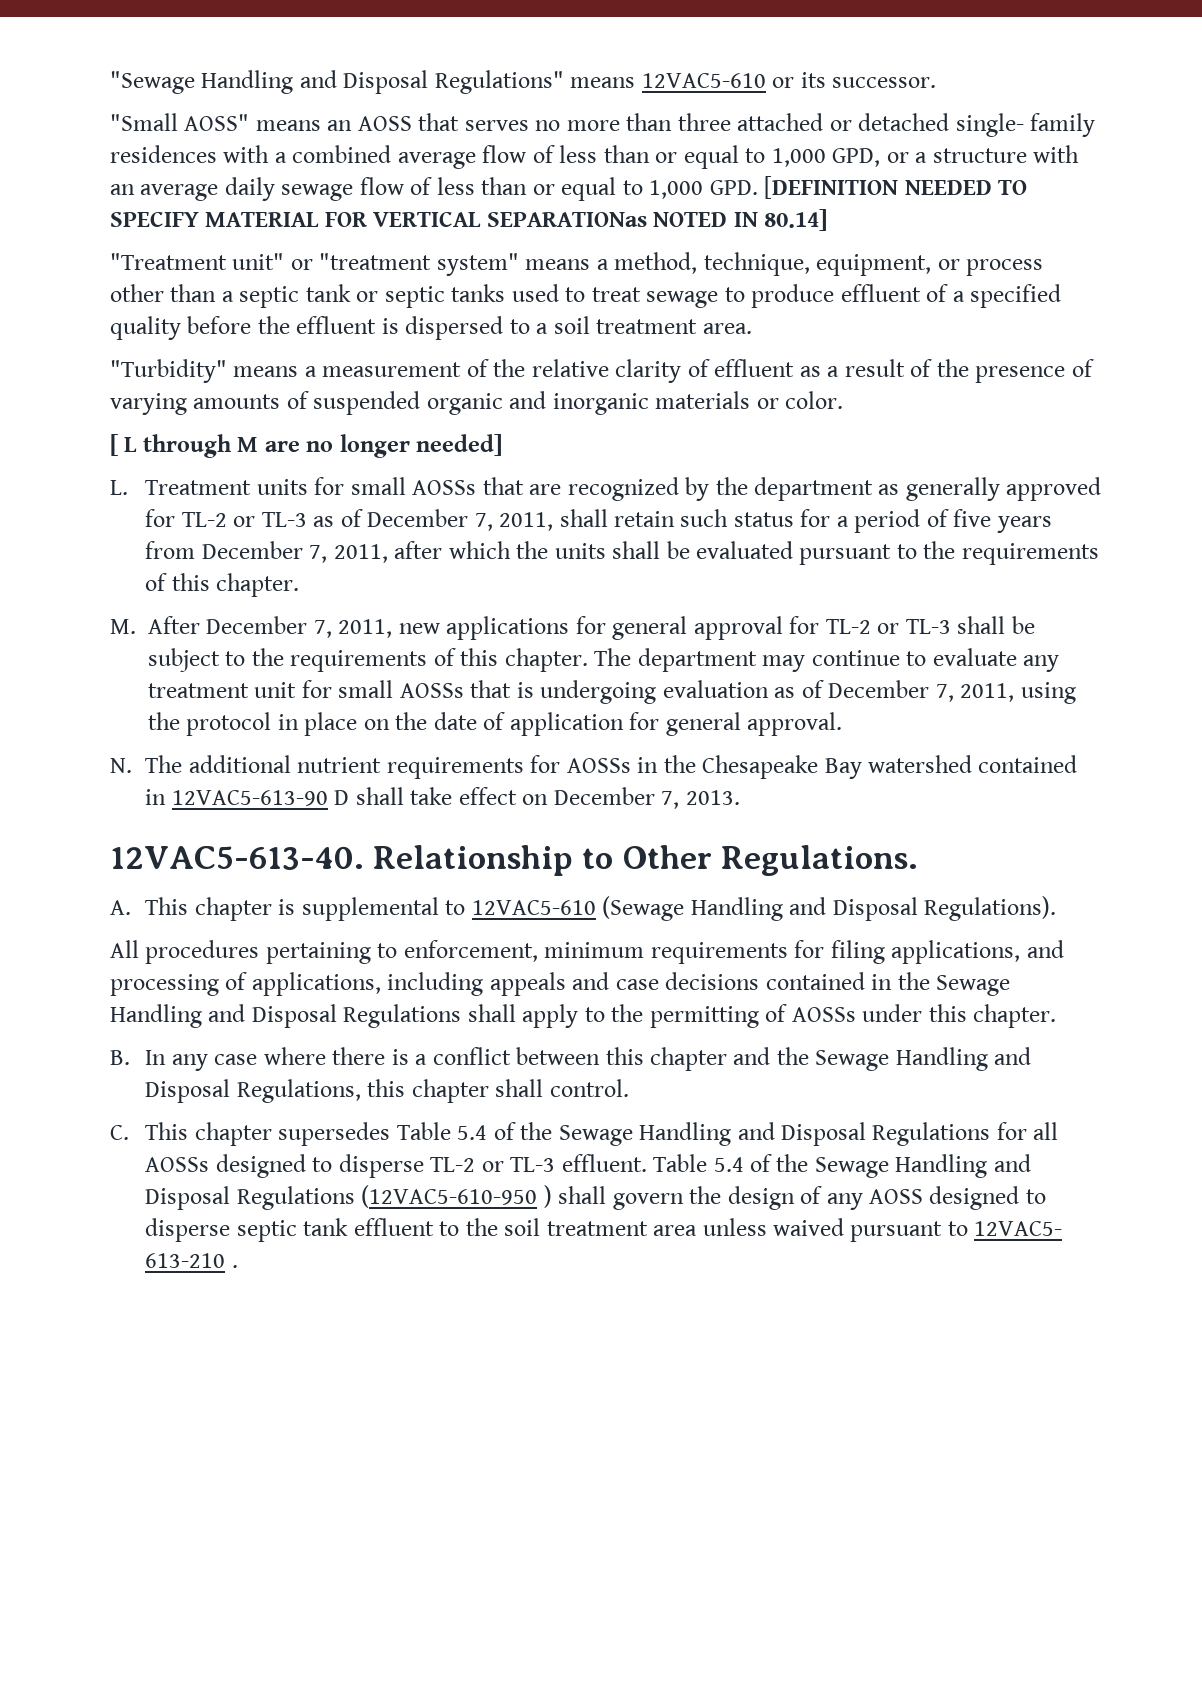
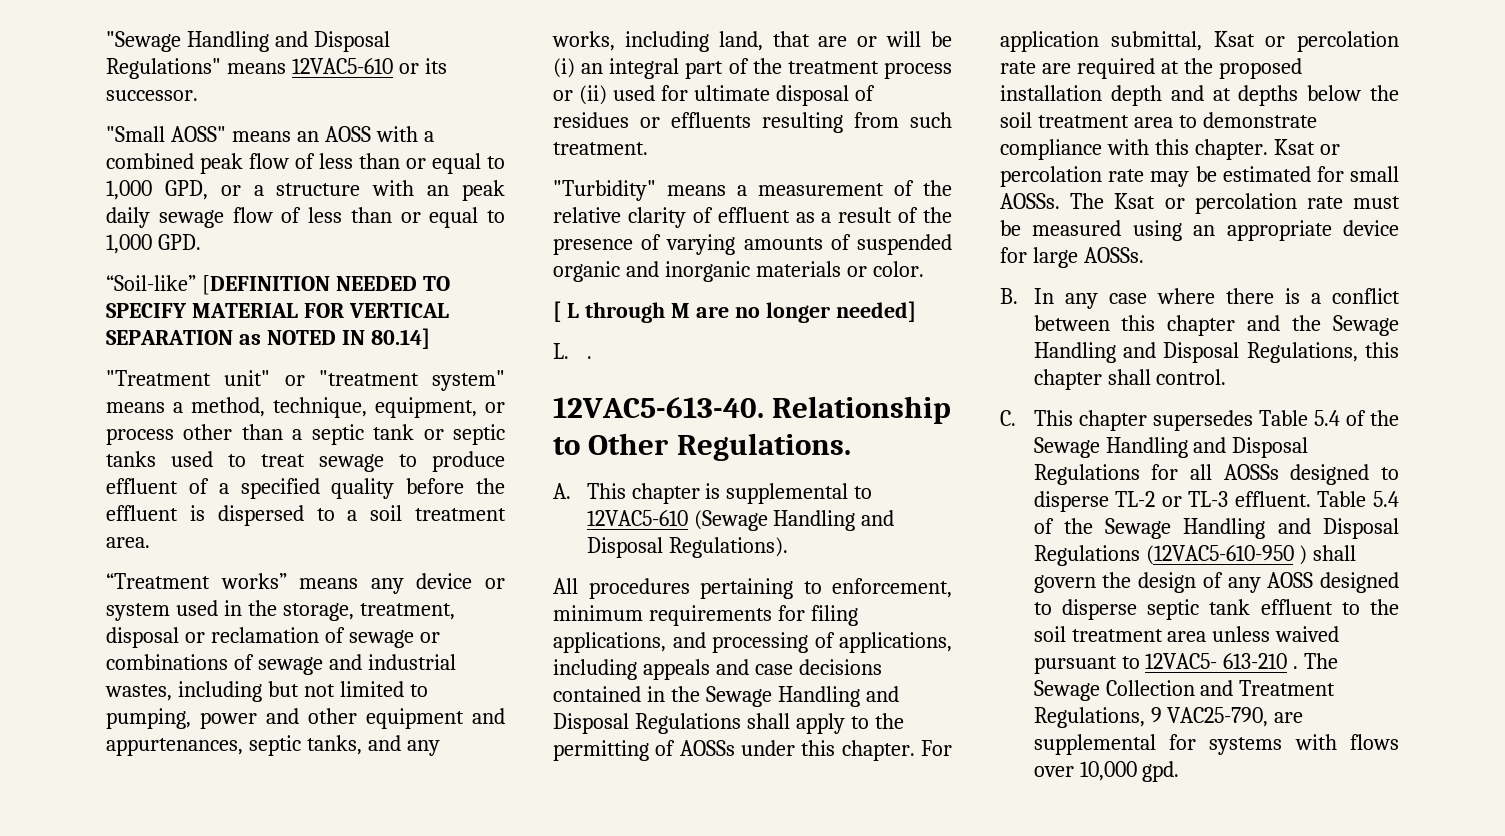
[418,113,1096,137] [110,145,217,163] that serves no more than three attached or detached single- family residences -> (371, 134) none
[397,152,476,169] average -> [200,153,243,174] peak
[140,184,219,201] average -> [461,180,505,201] peak
(758, 187) none -> [106,275,196,291] // “Soil-like”
[486,212,647,227] SEPARATIONas -> [106,330,261,345] SEPARATION as
(752, 328) none -> [106,573,506,594] [106,600,455,621] [106,627,440,648] [106,654,456,675] [105,681,428,702] [106,708,505,729] [106,735,440,756] [552,31,952,52] [553,58,952,79] [553,85,875,106] [553,112,952,133] [553,142,648,155] // “Treatment works” means any device or system used in the storage, treatment, disposal or reclamation of sewage or combinations of sewage and industrial wastes, including but not limited to pumping, power and other equipment and appurtenances, septic tanks, and any works, including land, that are or will be (i) an integral part of the treatment process or (ii) used for ultimate disposal of residues or effluents resulting from such treatment.
[145,477,1102,501] [145,509,1052,533] [145,541,1099,565] [145,573,300,597] [110,616,1035,640] [148,648,1060,672] [148,680,1076,704] [148,712,843,736] [110,755,1078,779] [145,787,740,809] Treatment units for small AOSSs that are recognized by the department as generally approved for TL-2 or TL-3 as of December 7, 2011, shall retain such status for a period of five years from December 7, 2011, after which the units shall be evaluated pursuant to the requirements of this chapter. // M. After December 7, 2011, new applications for general approval for TL-2 or TL-3 shall be subject to the requirements of this chapter. The department may continue to evaluate any treatment unit for small AOSSs that is undergoing evaluation as of December 7, 2011, using the protocol in place on the date of application for general approval. // N. The additional nutrient requirements for AOSSs in the Chesapeake Bay watershed contained in 12VAC5-613-90 D shall take effect on December 7, 2013. -> [586,356,592,359] .
(1057, 1016) none -> [921,740,952,756] [1000,31,1399,52] [1000,58,1302,79] [1000,85,1399,106] [1000,112,1317,128] [1000,139,1340,160] [1000,166,1399,187] [1000,193,1400,214] [1000,220,1399,241] [1000,247,1144,268] For application submittal, Ksat or percolation rate are required at the proposed installation depth and at depths below the soil treatment area to demonstrate compliance with this chapter. Ksat or percolation rate may be estimated for small AOSSs. The Ksat or percolation rate must be measured using an appropriate device for large AOSSs.
(238, 1266) none -> [1304,653,1339,669] [1033,680,1336,701] [1033,707,1304,728] [1033,734,1399,755] [1033,761,1180,782] The Sewage Collection and Treatment Regulations, 9 VAC25-790, are supplemental for systems with flows over 10,000 gpd.

